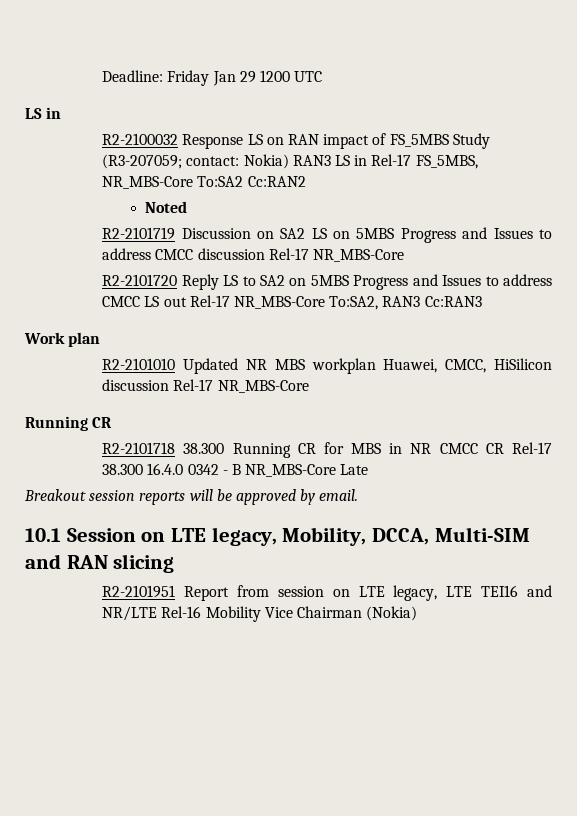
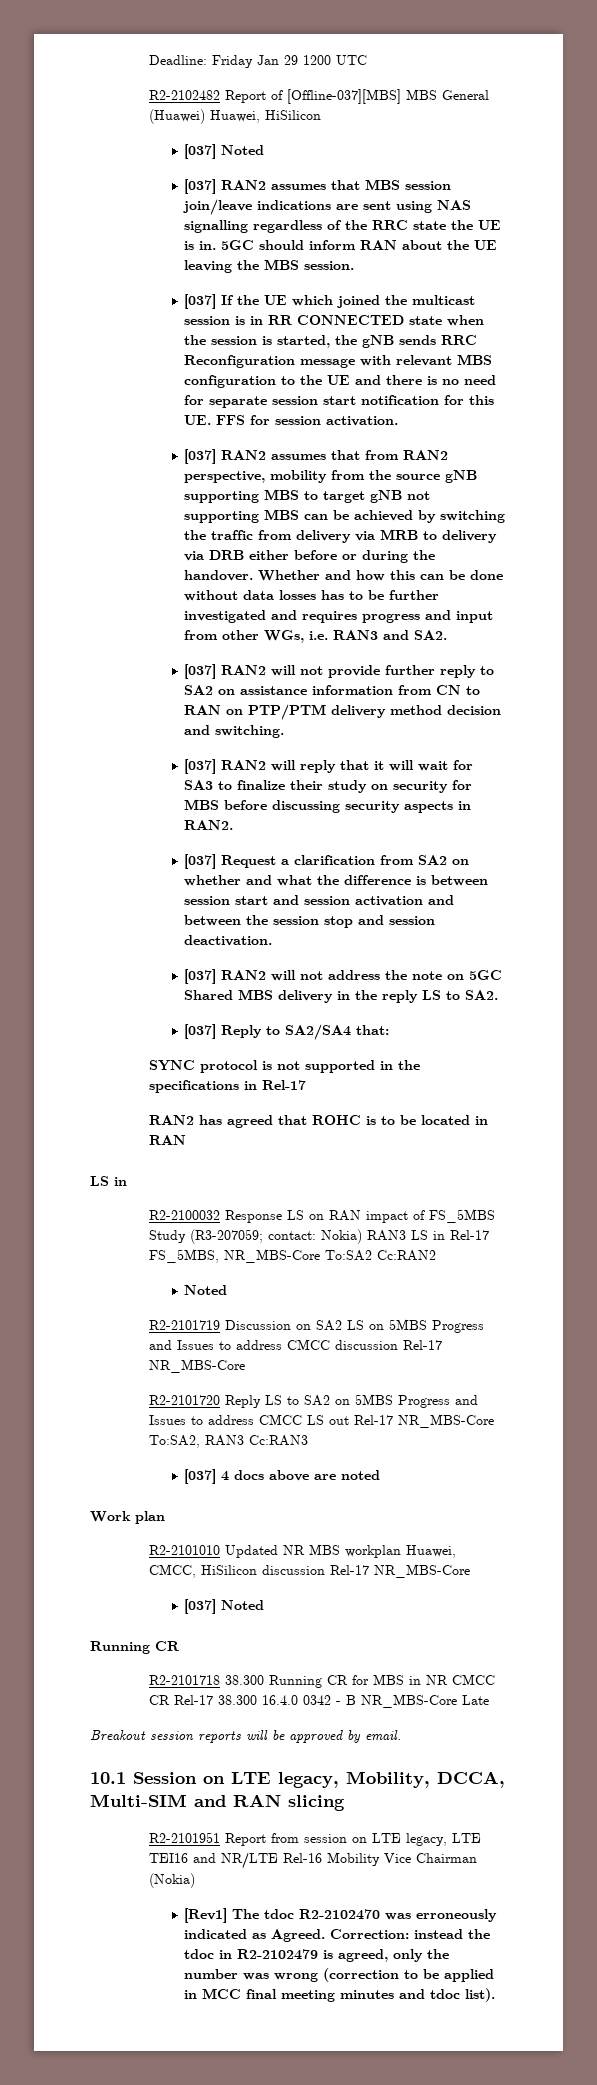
(323, 76) none -> [149,89,490,104] [149,109,322,124] [184,144,265,159] [184,179,452,194] [183,199,472,215] [184,220,502,233] [184,240,498,250] [184,259,355,273] [184,294,476,309] [184,315,485,326] [184,335,478,348] [184,354,493,368] [184,375,497,388] [184,395,495,408] [184,415,399,426] [184,449,449,464] [184,470,478,483] [184,489,431,503] [184,509,506,523] [184,529,498,543] [184,550,436,563] [184,570,504,581] [184,590,440,601] [184,610,494,623] [184,630,448,643] [184,664,495,679] [184,685,481,695] [184,704,502,720] [184,725,285,738] [184,759,474,774] [184,780,473,793] [184,799,472,813] [184,820,234,830] [184,854,470,869] [184,875,489,886] [184,895,455,906] [184,915,436,928] [184,935,273,946] [184,969,503,984] [184,989,499,1003] [184,1024,390,1040] [149,1060,421,1073] [149,1080,307,1093] [149,1115,489,1128] [149,1135,187,1145] // R2-2102482 Report of [Offline-037][MBS] MBS General (Huawei) Huawei, HiSilicon // [037] Noted // [037] RAN2 assumes that MBS session join/leave indications are sent using NAS signalling regardless of the RRC state the UE is in. 5GC should inform RAN about the UE leaving the MBS session. // [037] If the UE which joined the multicast session is in RR CONNECTED state when the session is started, the gNB sends RRC Reconfiguration message with relevant MBS configuration to the UE and there is no need for separate session start notification for this UE. FFS for session activation. // [037] RAN2 assumes that from RAN2 perspective, mobility from the source gNB supporting MBS to target gNB not supporting MBS can be achieved by switching the traffic from delivery via MRB to delivery via DRB either before or during the handover. Whether and how this can be done without data losses has to be further investigated and requires progress and input from other WGs, i.e. RAN3 and SA2. // [037] RAN2 will not provide further reply to SA2 on assistance information from CN to RAN on PTP/PTM delivery method decision and switching. // [037] RAN2 will reply that it will wait for SA3 to finalize their study on security for MBS before discussing security aspects in RAN2. // [037] Request a clarification from SA2 on whether and what the difference is between session start and session activation and between the session stop and session deactivation. // [037] RAN2 will not address the note on 5GC Shared MBS delivery in the reply LS to SA2. // [037] Reply to SA2/SA4 that: // SYNC protocol is not supported in the specifications in Rel-17 // RAN2 has agreed that ROHC is to be located in RAN
(482, 301) none -> [184,1469,381,1484] // [037] 4 docs above are noted
(309, 386) none -> [184,1599,265,1614] // [037] Noted
(418, 613) none -> [184,1908,498,1923] [184,1929,491,1942] [184,1949,450,1962] [184,1968,495,1982] [184,1988,496,2002] // [Rev1] The tdoc R2-2102470 was erroneously indicated as Agreed. Correction: instead the tdoc in R2-2102479 is agreed, only the number was wrong (correction to be applied in MCC final meeting minutes and tdoc list).

